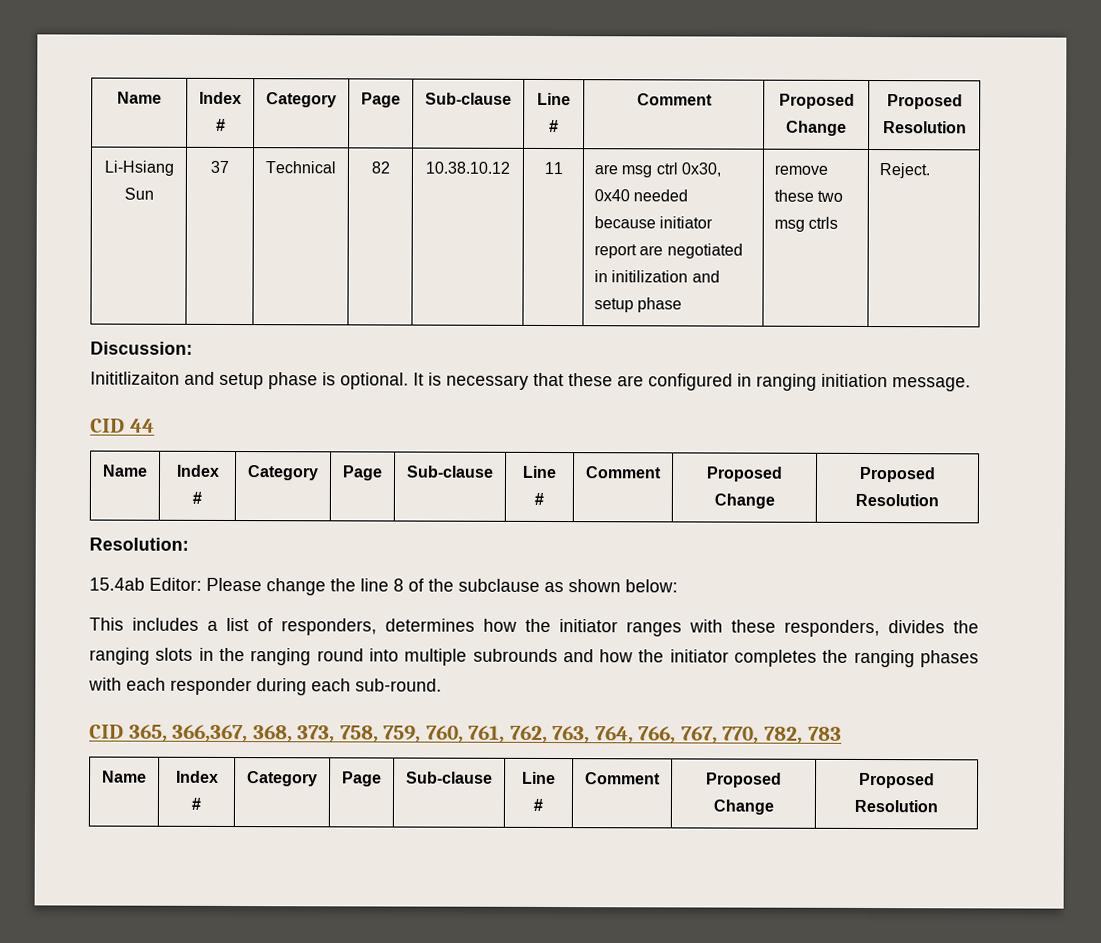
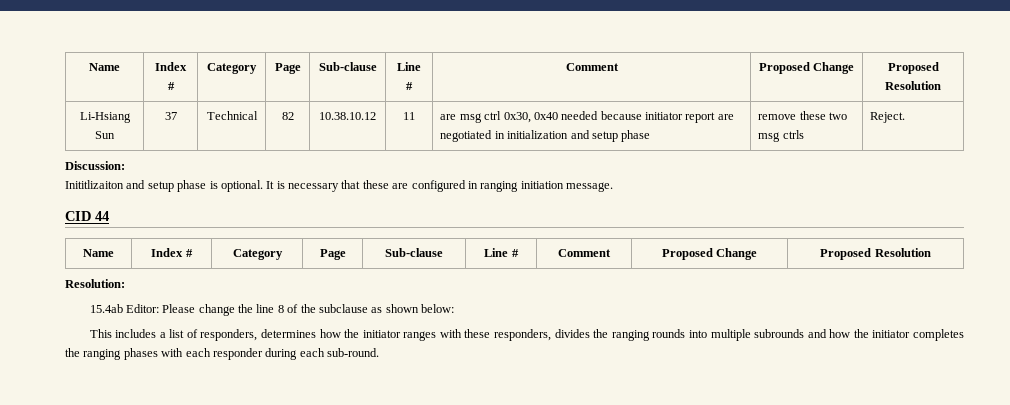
[611,270,689,283] initilization -> [507,130,569,139] initialization
[155,647,364,666] slots in the ranging round -> [652,329,686,338] rounds
[89,724,842,744] [102,770,147,783] [175,770,219,783] [191,797,201,810] [247,771,318,787] [342,771,382,787] [406,771,493,784] [522,771,556,785] [533,798,543,811] [585,772,661,785] [706,772,782,788] [712,799,774,815] [859,772,935,789] [854,799,938,813] // CID 365, 366,367, 368, 373, 758, 759, 760, 761, 762, 763, 764, 766, 767, 770, 782, 783 // Name | Index # | Category | Page | Sub-clause | Line # | Comment | Proposed Change | Proposed Resolution -> (379, 352) none

